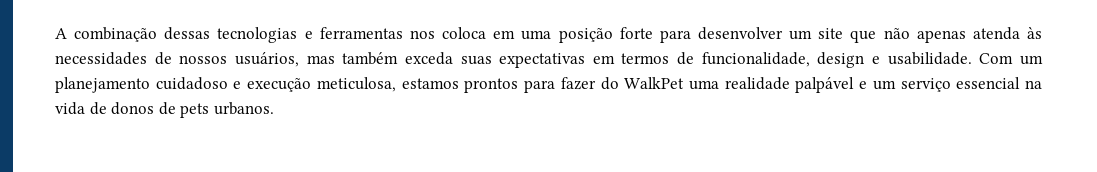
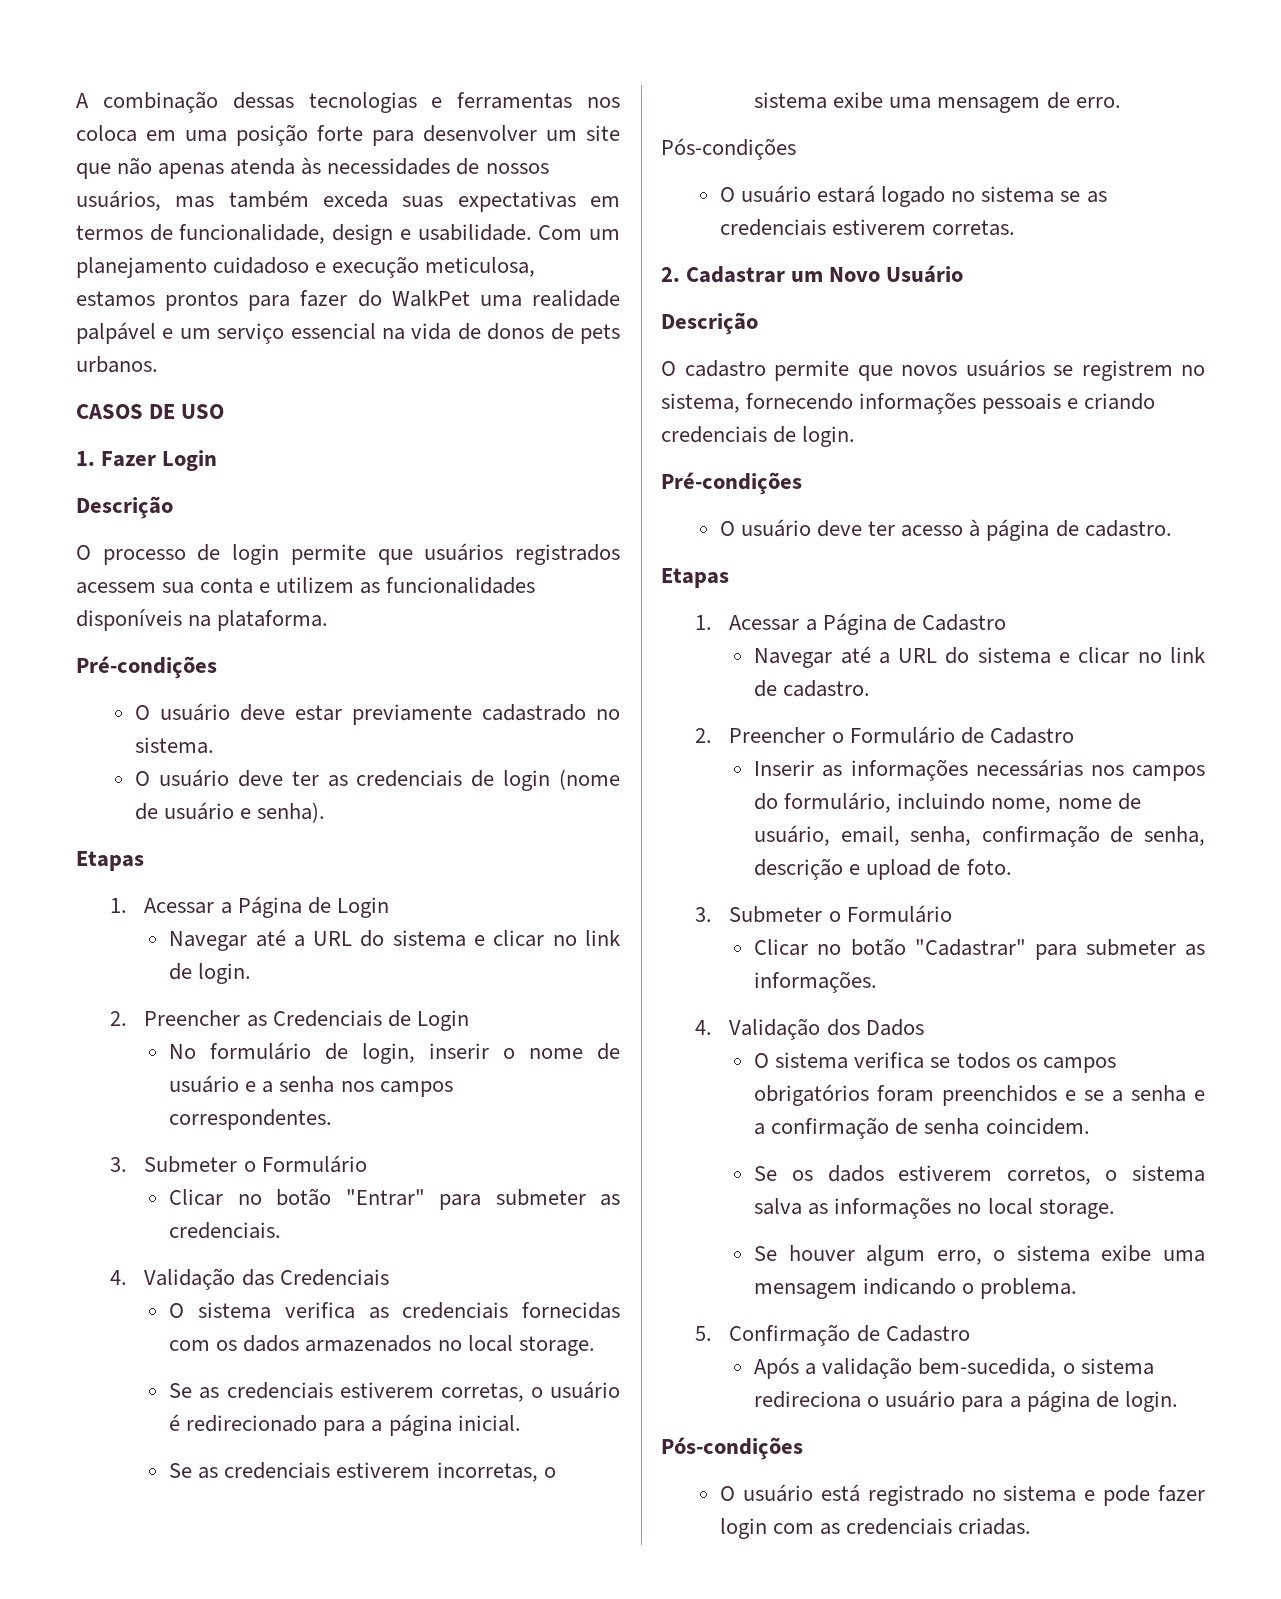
(274, 108) none -> [76,404,225,419] [76,450,218,471] [76,496,173,519] [76,543,620,565] [76,577,536,594] [76,609,329,631] [76,656,217,679] [134,703,620,725] [134,737,214,754] [134,769,620,791] [134,802,326,823] [76,851,144,871] [110,896,389,918] [169,929,620,951] [169,963,252,984] [110,1010,469,1031] [169,1042,621,1064] [169,1075,453,1097] [169,1109,333,1130] [110,1155,367,1173] [169,1188,620,1210] [169,1222,282,1239] [110,1268,389,1290] [169,1302,620,1319] [169,1335,595,1356] [169,1381,620,1402] [169,1414,521,1436] [169,1462,556,1482] [754,92,1121,113] [661,138,796,160] [719,185,1107,207] [719,219,1016,236] [661,265,964,283] [661,312,758,335] [661,359,1205,381] [661,392,1156,414] [661,426,856,447] [661,472,802,495] [719,519,1172,541] [661,568,729,588] [695,613,1006,635] [754,646,1205,668] [754,680,871,697] [695,726,1074,744] [754,759,1205,781] [754,792,1141,813] [754,825,1205,847] [754,858,1012,880] [695,905,952,923] [754,938,1205,960] [754,971,878,993] [695,1018,924,1040] [754,1052,1116,1073] [754,1084,1205,1106] [754,1117,1090,1139] [754,1165,1205,1185] [754,1197,1115,1219] [754,1245,1205,1266] [754,1278,1078,1299] [695,1324,970,1346] [754,1357,1154,1379] [754,1390,1178,1412] [661,1437,803,1460] [719,1484,1205,1506] [719,1518,1032,1539] // CASOS DE USO // 1. Fazer Login // Descrição // O processo de login permite que usuários registrados acessem sua conta e utilizem as funcionalidades disponíveis na plataforma. // Pré-condições // O usuário deve estar previamente cadastrado no sistema. // O usuário deve ter as credenciais de login (nome de usuário e senha). // Etapas // 1. Acessar a Página de Login // Navegar até a URL do sistema e clicar no link de login. // 2. Preencher as Credenciais de Login // No formulário de login, inserir o nome de usuário e a senha nos campos correspondentes. // 3. Submeter o Formulário // Clicar no botão "Entrar" para submeter as credenciais. // 4. Validação das Credenciais // O sistema verifica as credenciais fornecidas com os dados armazenados no local storage. // Se as credenciais estiverem corretas, o usuário é redirecionado para a página inicial. // Se as credenciais estiverem incorretas, o sistema exibe uma mensagem de erro. // Pós-condições // O usuário estará logado no sistema se as credenciais estiverem corretas. // 2. Cadastrar um Novo Usuário // Descrição // O cadastro permite que novos usuários se registrem no sistema, fornecendo informações pessoais e criando credenciais de login. // Pré-condições // O usuário deve ter acesso à página de cadastro. // Etapas // 1. Acessar a Página de Cadastro // Navegar até a URL do sistema e clicar no link de cadastro. // 2. Preencher o Formulário de Cadastro // Inserir as informações necessárias nos campos do formulário, incluindo nome, nome de usuário, email, senha, confirmação de senha, descrição e upload de foto. // 3. Submeter o Formulário // Clicar no botão "Cadastrar" para submeter as informações. // 4. Validação dos Dados // O sistema verifica se todos os campos obrigatórios foram preenchidos e se a senha e a confirmação de senha coincidem. // Se os dados estiverem corretos, o sistema salva as informações no local storage. // Se houver algum erro, o sistema exibe uma mensagem indicando o problema. // 5. Confirmação de Cadastro // Após a validação bem-sucedida, o sistema redireciona o usuário para a página de login. // Pós-condições // O usuário está registrado no sistema e pode fazer login com as credenciais criadas.

